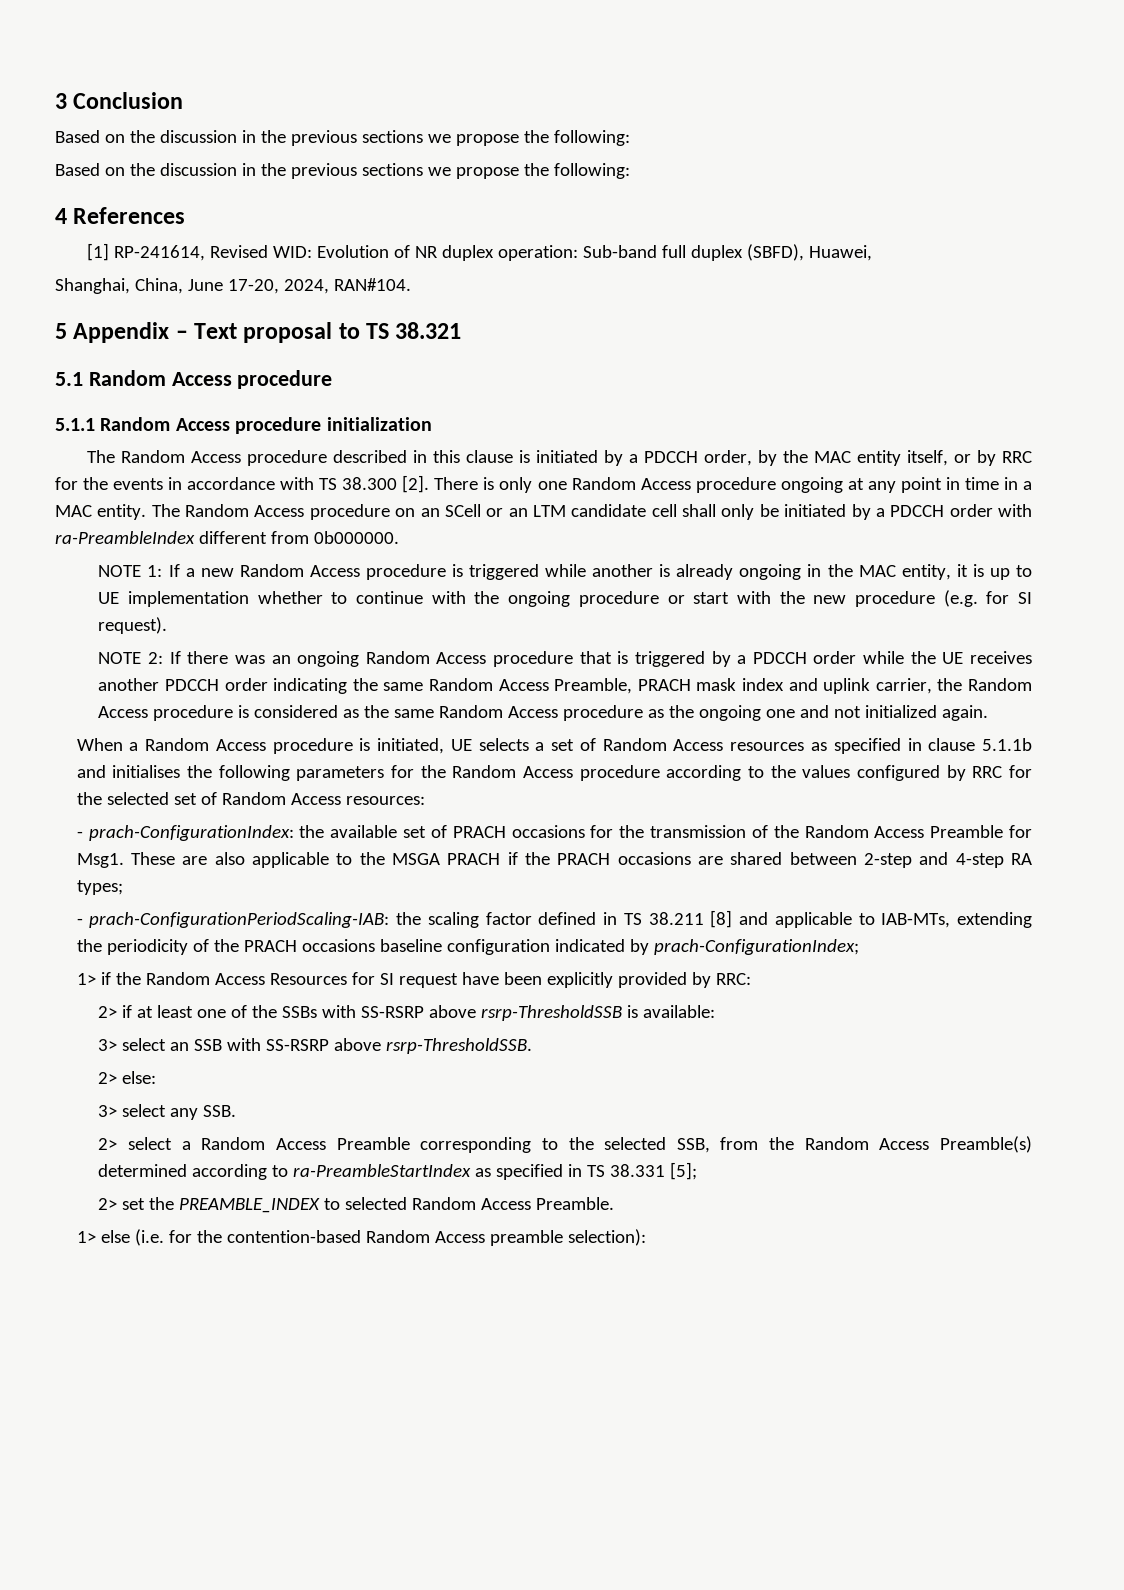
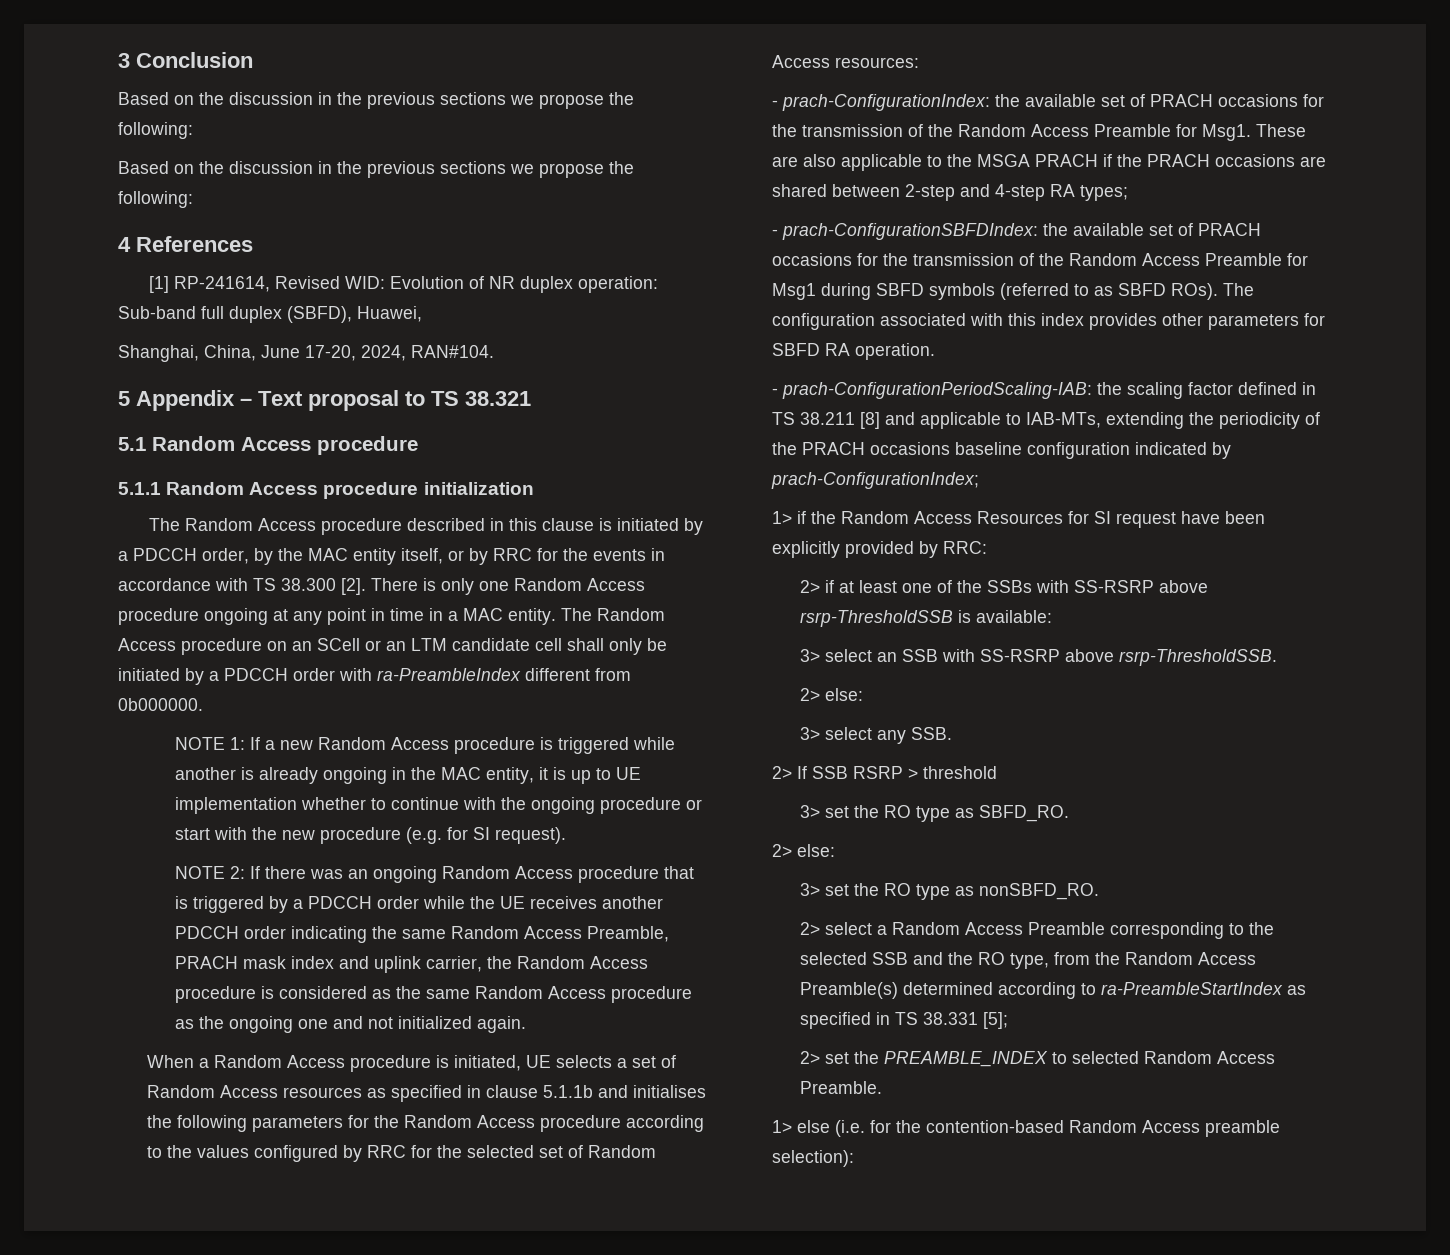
(123, 887) none -> [771,223,1261,240] [771,253,1308,266] [771,283,1254,300] [771,313,1325,330] [771,343,935,360] // - prach-ConfigurationSBFDIndex: the available set of PRACH occasions for the transmission of the Random Access Preamble for Msg1 during SBFD symbols (referred to as SBFD ROs). The configuration associated with this index provides other parameters for SBFD RA operation.
(237, 1111) none -> [771,766,997,779] [800,805,1070,822] [771,844,835,857] [800,883,1100,900] // 2> If SSB RSRP > threshold // 3> set the RO type as SBFD_RO. // 2> else: // 3> set the RO type as nonSBFD_RO.
[676,1138,710,1153] SSB, -> [872,952,1050,969] SSB and the RO type,

